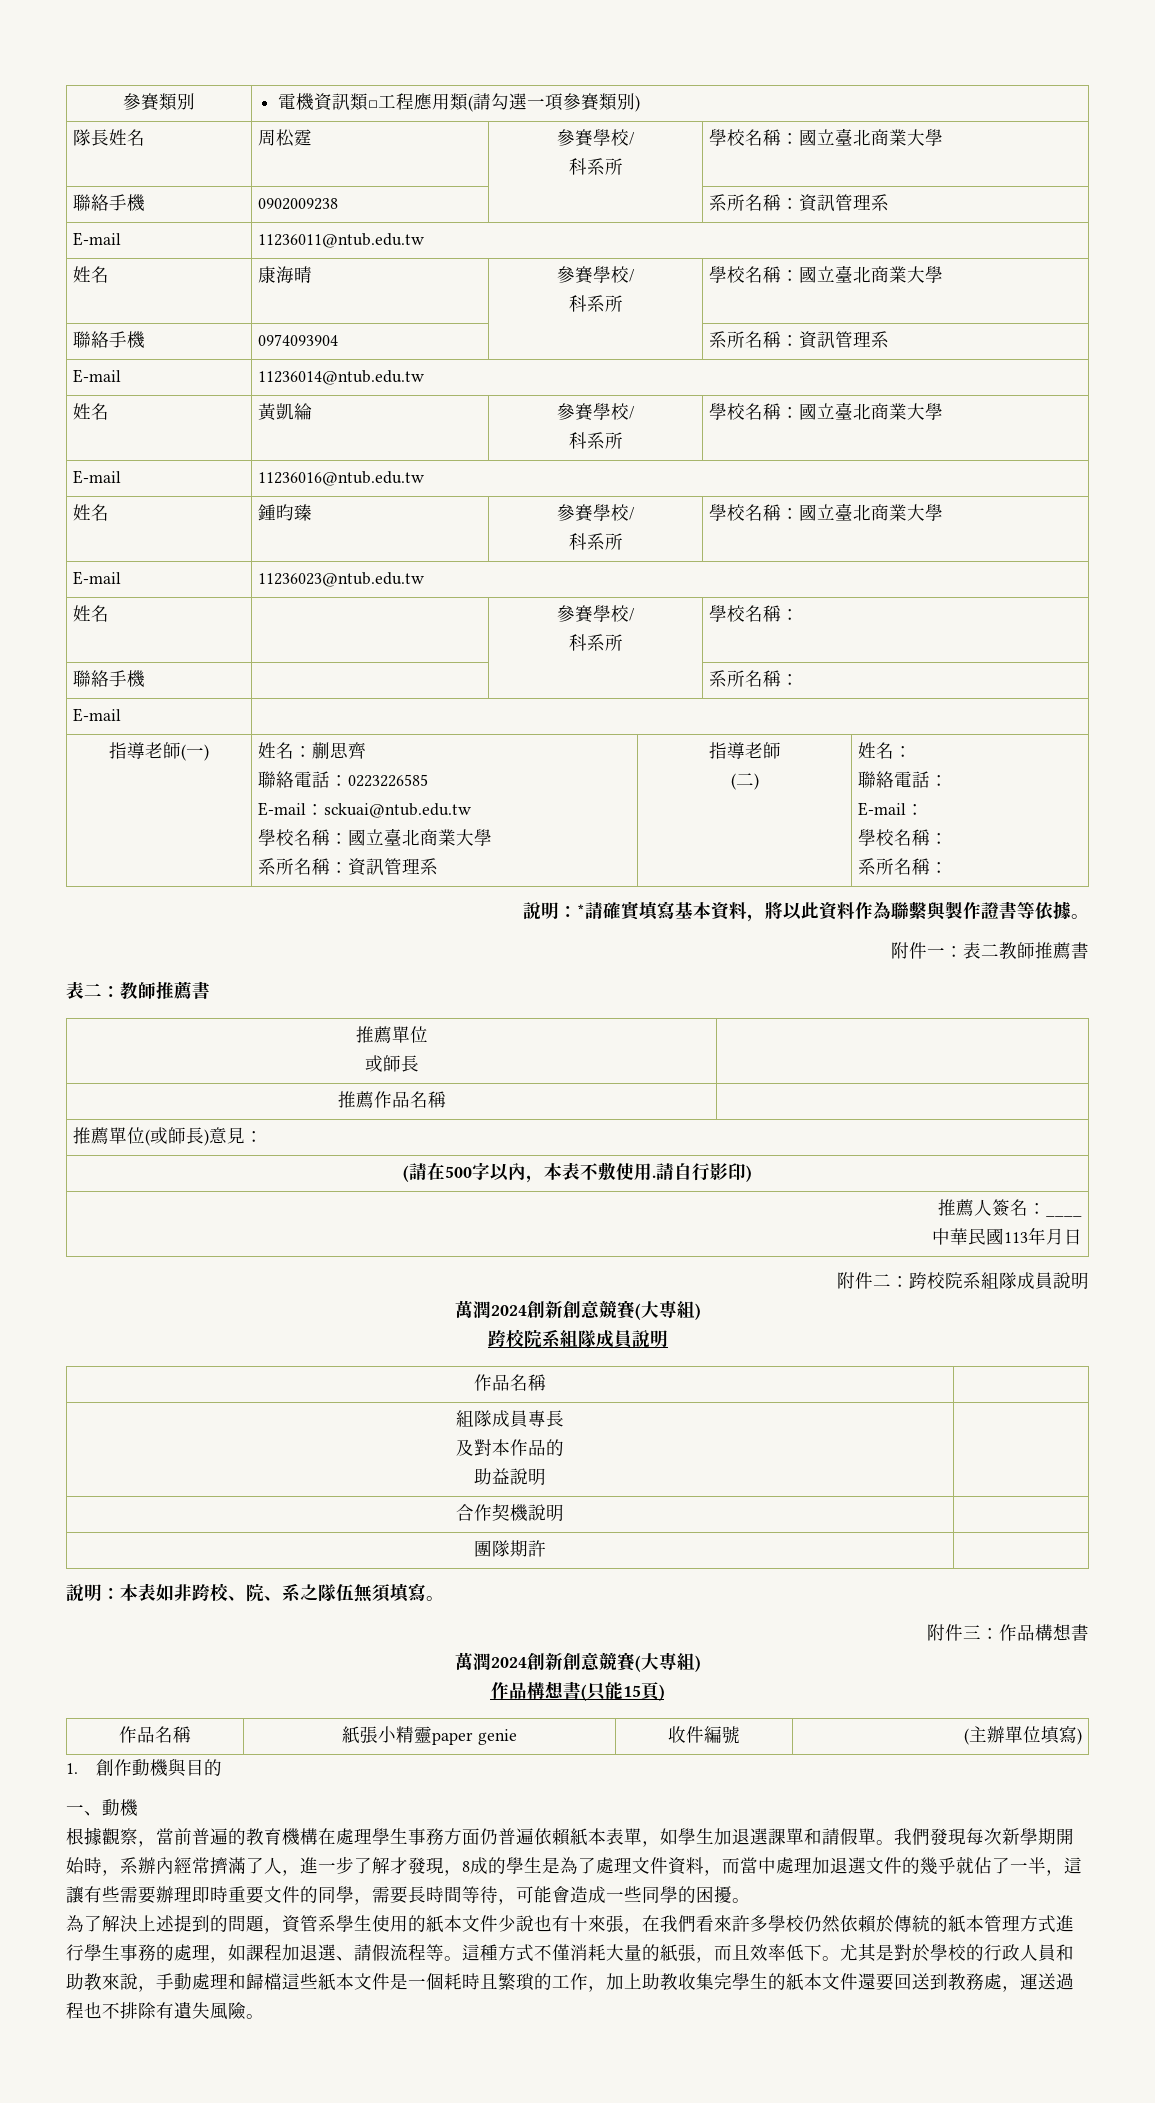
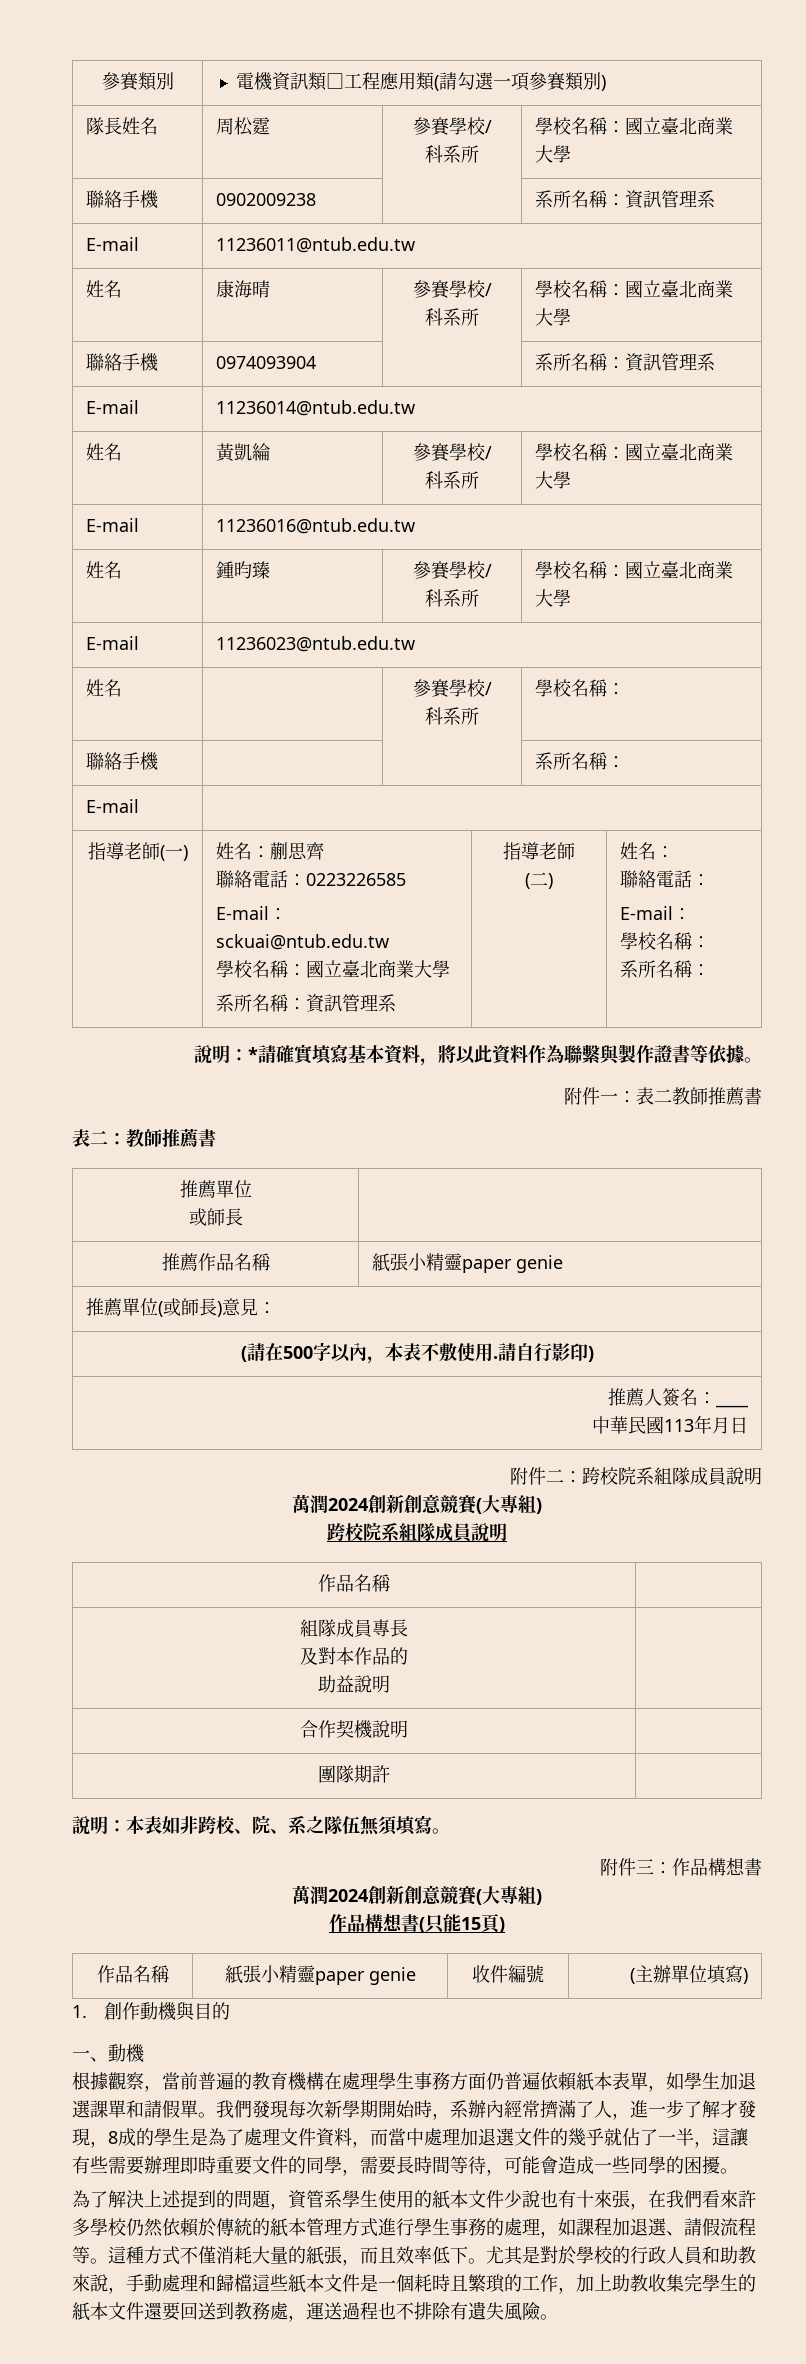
(446, 1099) none -> [372,1253,564,1273] 紙張小精靈paper genie

